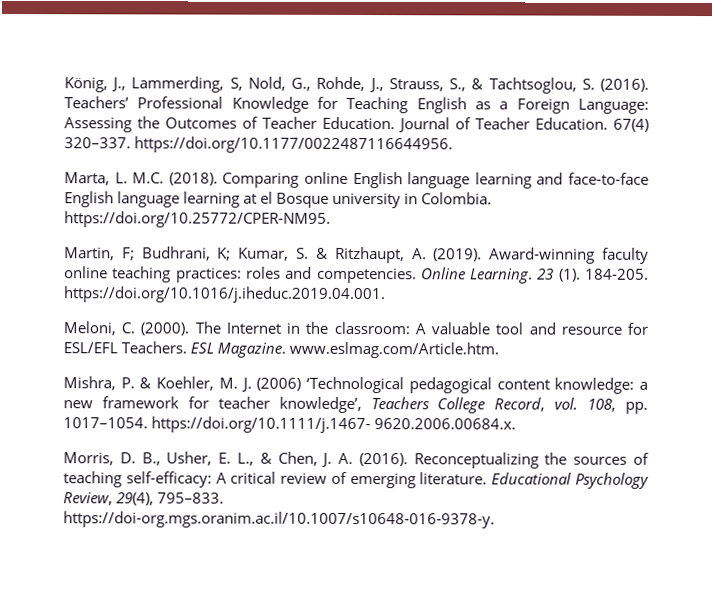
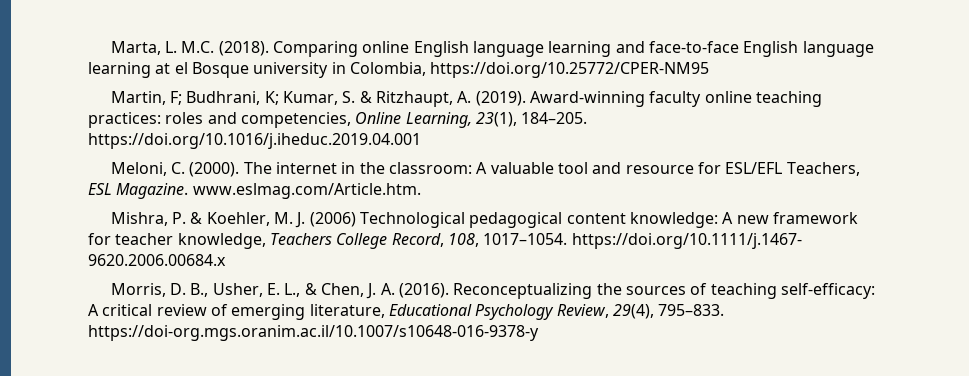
[64,76,649,94] [64,96,649,114] [64,116,649,133] [64,136,454,154] König, J., Lammerding, S, Nold, G., Rohde, J., Strauss, S., & Tachtsoglou, S. (2016). Teachers’ Professional Knowledge for Teaching English as a Foreign Language: Assessing the Outcomes of Teacher Education. Journal of Teacher Education. 67(4) 320–337. https://doi.org/10.1177/0022487116644956. // -> (110, 48) none
[421,192,493,205] [64,211,331,228] Colombia. https://doi.org/10.25772/CPER-NM95. -> [349,62,710,78] Colombia, https://doi.org/10.25772/CPER-NM95
[316,267,649,284] [63,286,386,304] competencies. Online Learning. 23 (1). 184-205. https://doi.org/10.1016/j.iheduc.2019.04.001. -> [240,112,588,128] [88,133,421,149] competencies, Online Learning, 23(1), 184–205. https://doi.org/10.1016/j.iheduc.2019.04.001
[225,322,281,334] Internet -> [275,162,337,174] internet
[121,341,188,354] Teachers. -> [786,162,860,176] Teachers,
[306,376,405,394] ‘Technological -> [359,212,465,228] Technological
[639,381,649,390] a -> [722,212,734,224] A
[278,396,362,414] knowledge’, -> [177,233,266,249] knowledge,
[554,397,648,414] vol. 108, pp. -> [447,233,479,247] 108,
[374,418,517,430] 9620.2006.00684.x. -> [88,254,226,266] 9620.2006.00684.x
[419,472,488,485] literature. -> [309,304,385,318] literature,
[63,511,495,529] https://doi-org.mgs.oranim.ac.il/10.1007/s10648-016-9378-y. -> [88,325,539,341] https://doi-org.mgs.oranim.ac.il/10.1007/s10648-016-9378-y

